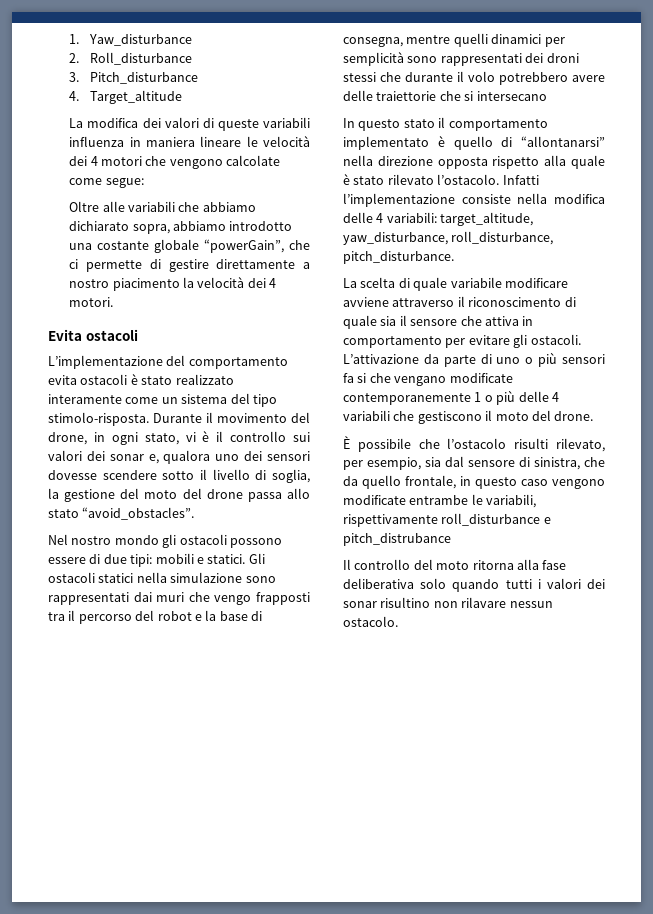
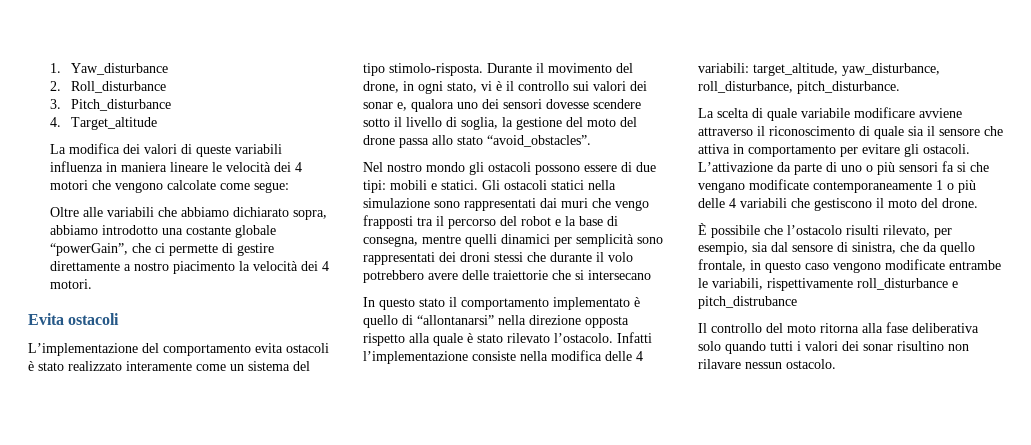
[343,393,471,405] contemporanemente -> [813,181,932,193] contemporaneamente

